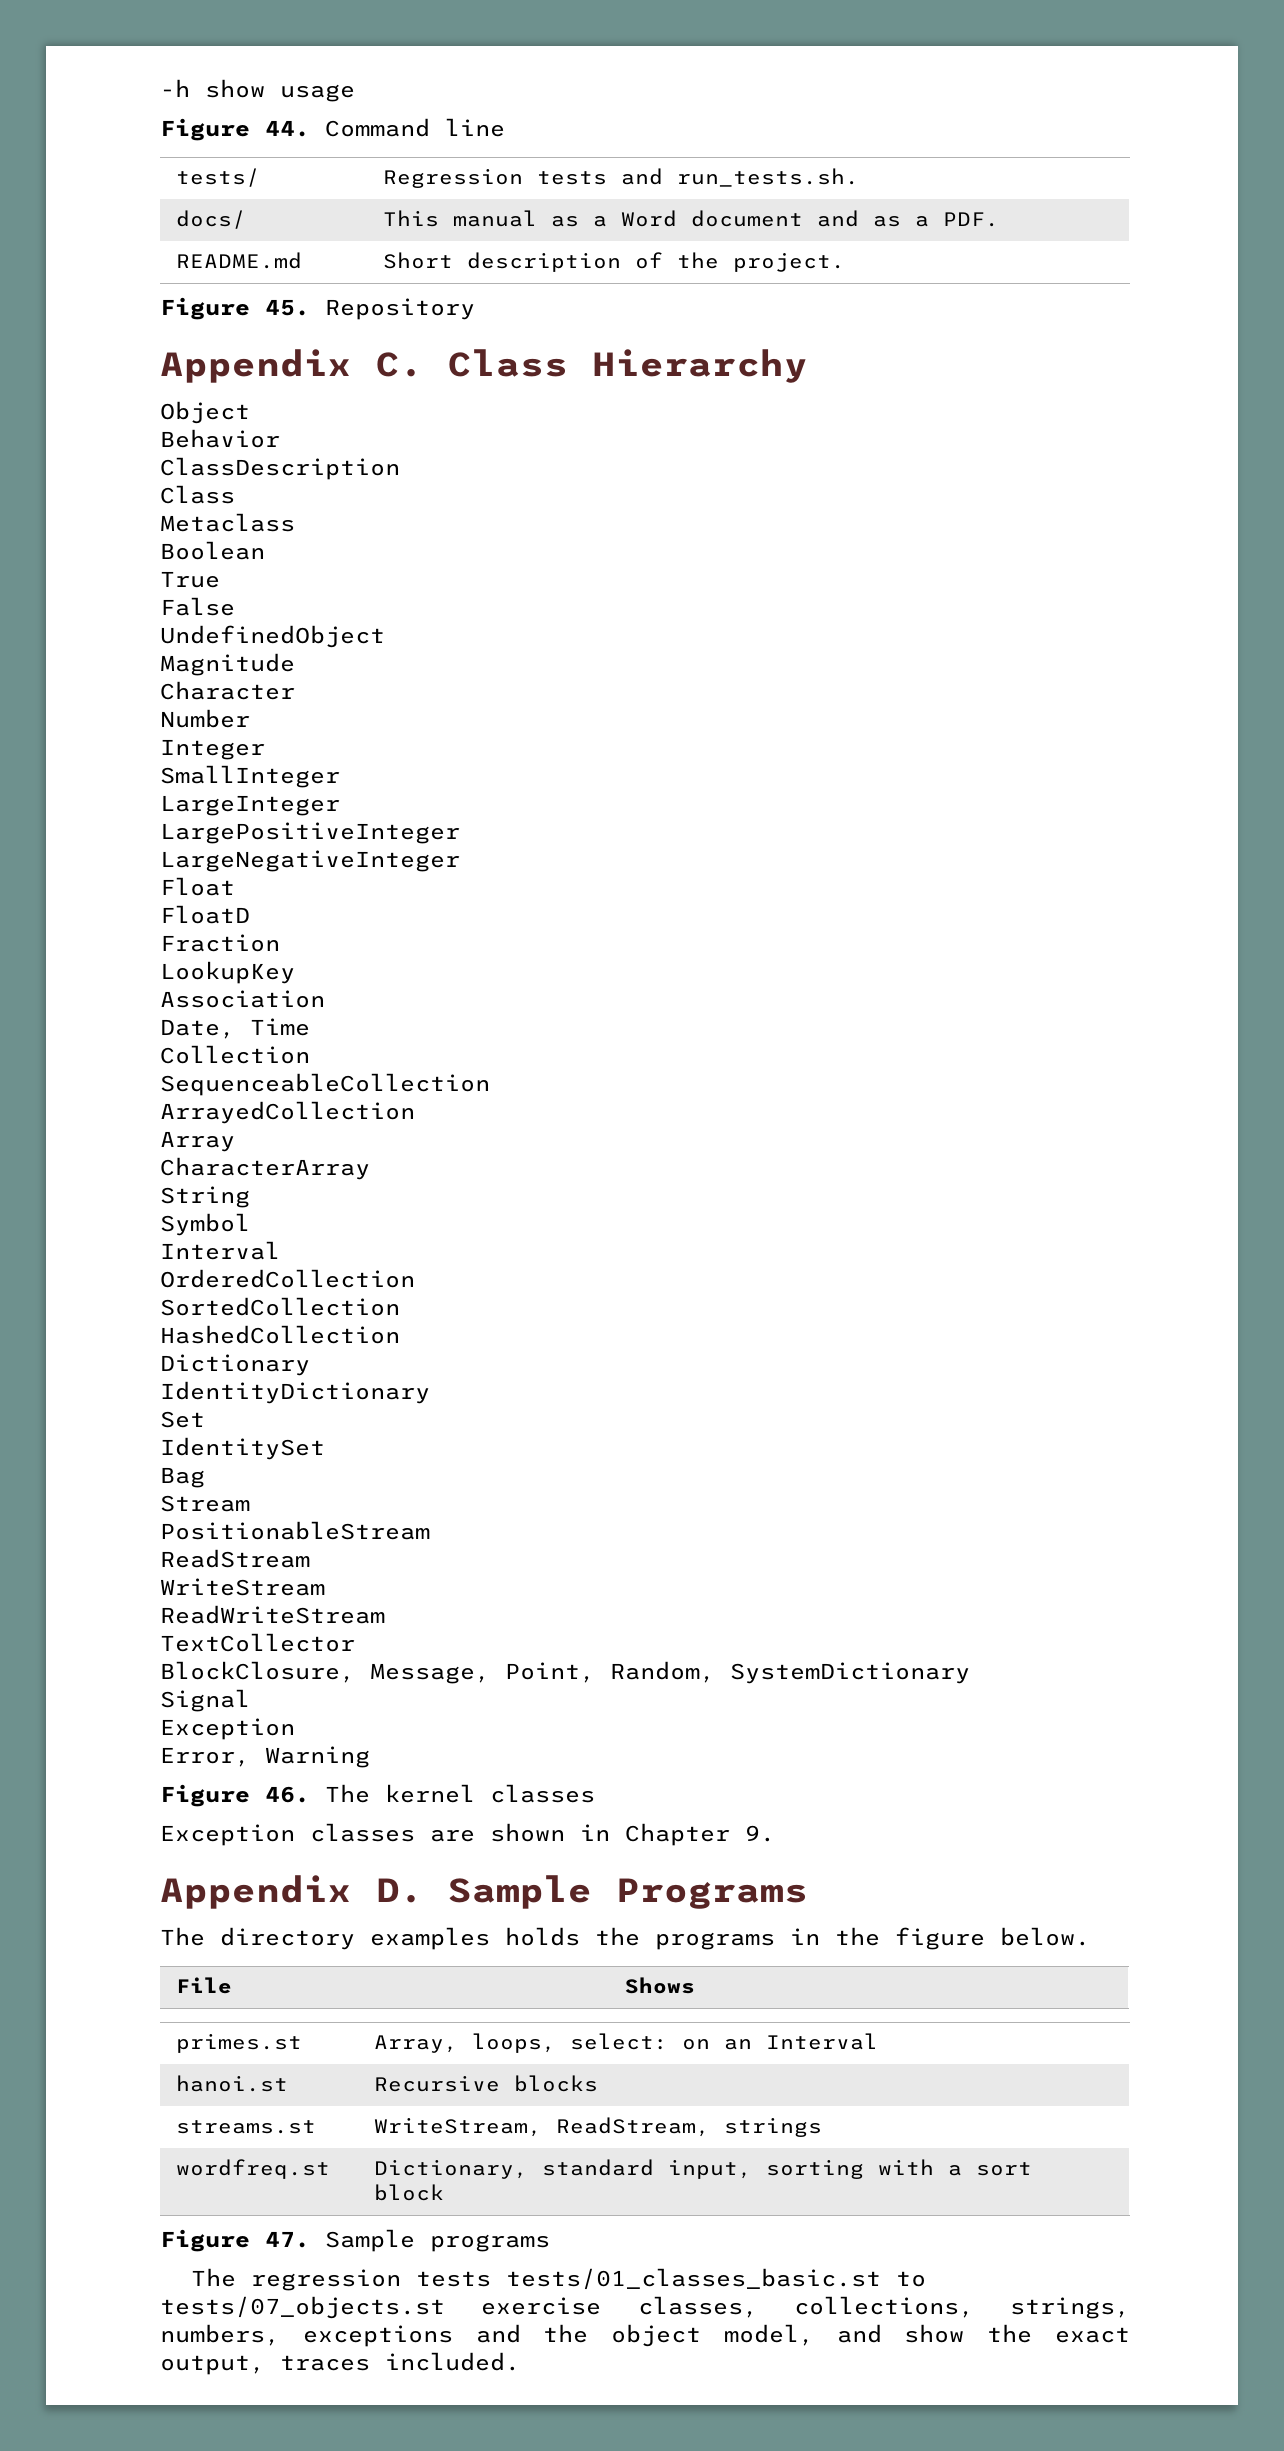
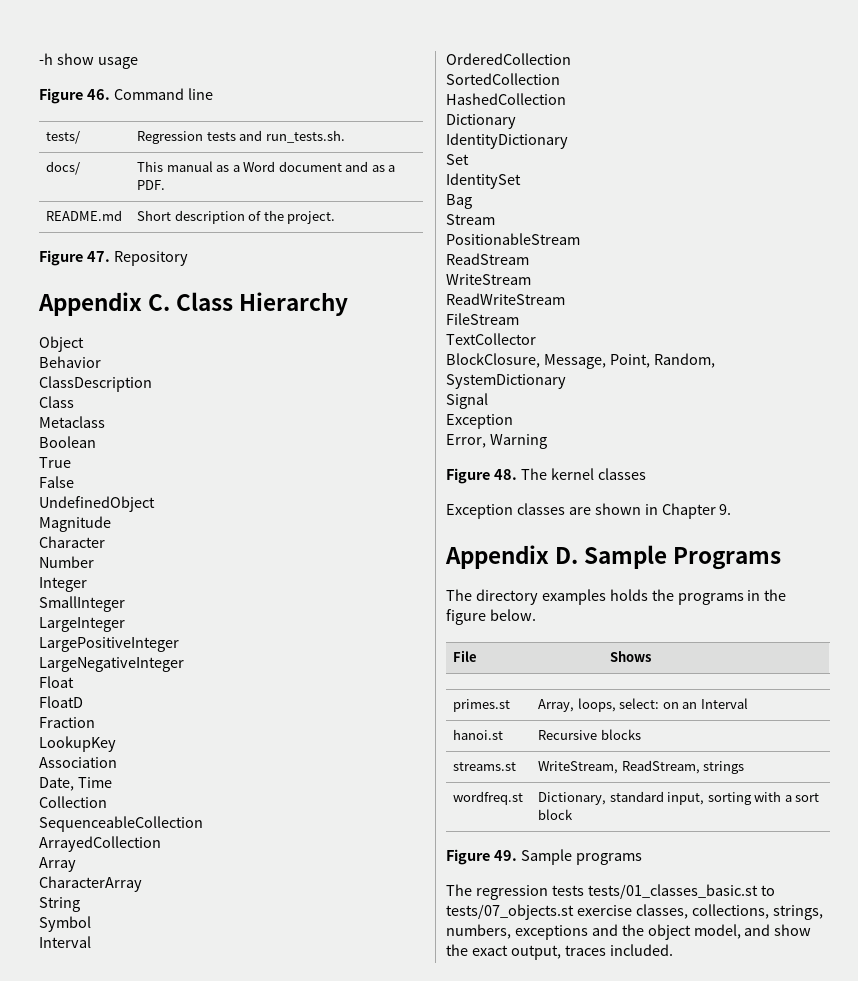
[265,120,310,137] 44. -> [86,89,110,100] 46.
[265,299,310,316] 45. -> [86,251,110,262] 47.
(385, 1614) none -> [446,313,519,325] // FileStream
[265,1786,310,1803] 46. -> [493,469,517,480] 48.
[265,2231,310,2248] 47. -> [493,850,517,861] 49.

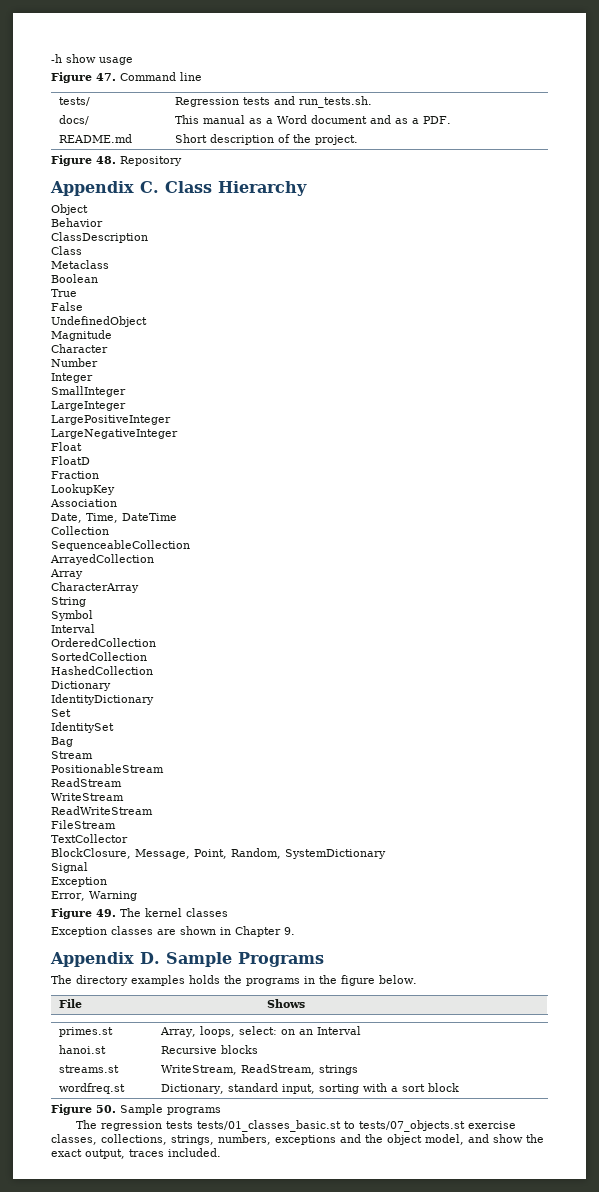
[86,89,110,100] 46. -> [96,73,116,81] 47.
[86,251,110,262] 47. -> [96,156,116,164] 48.
[77,777,112,788] Time -> [86,513,177,523] Time, DateTime
[493,469,517,480] 48. -> [96,909,116,917] 49.
[493,850,517,861] 49. -> [96,1105,116,1113] 50.

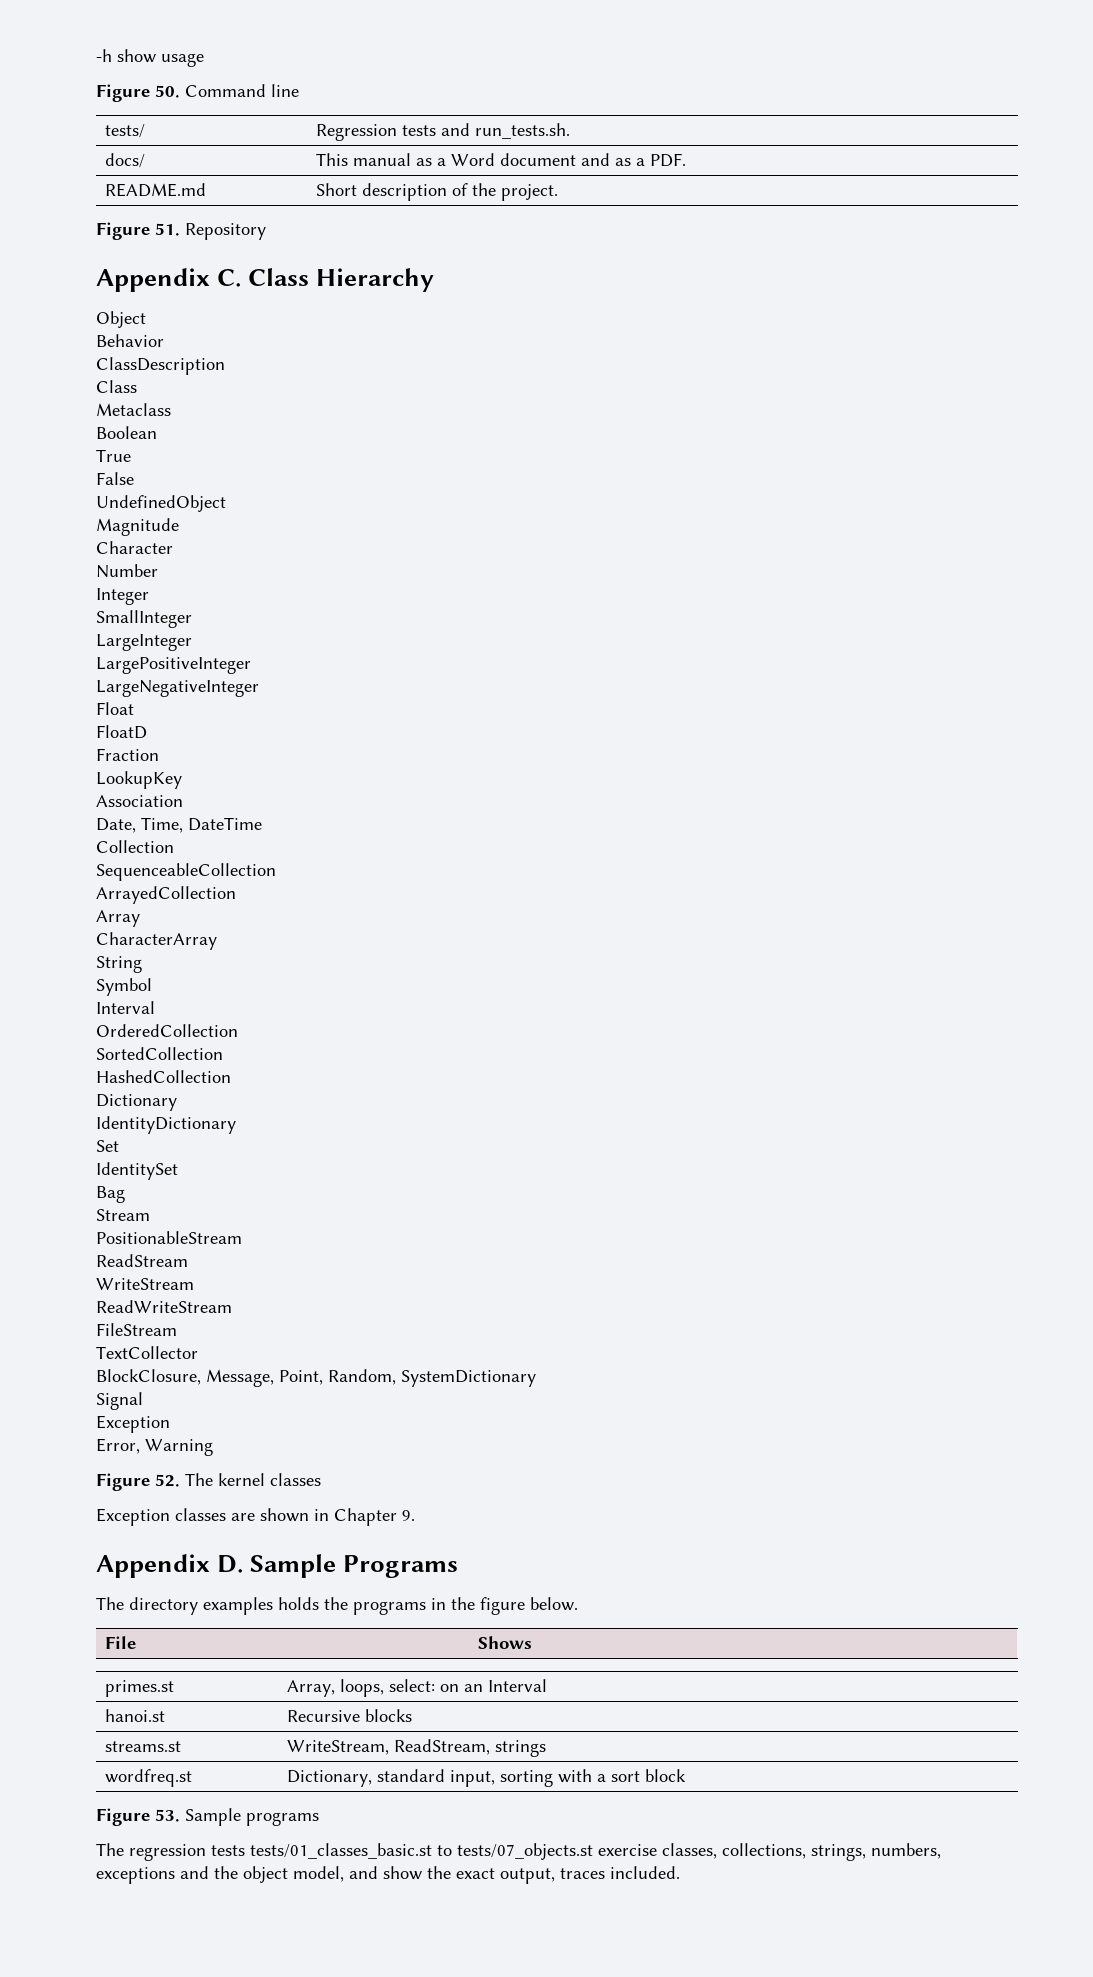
[96,73,116,81] 47. -> [155,85,180,98] 50.
[96,156,116,164] 48. -> [155,223,180,236] 51.
[96,909,116,917] 49. -> [155,1474,180,1487] 52.
[96,1105,116,1113] 50. -> [155,1809,180,1822] 53.

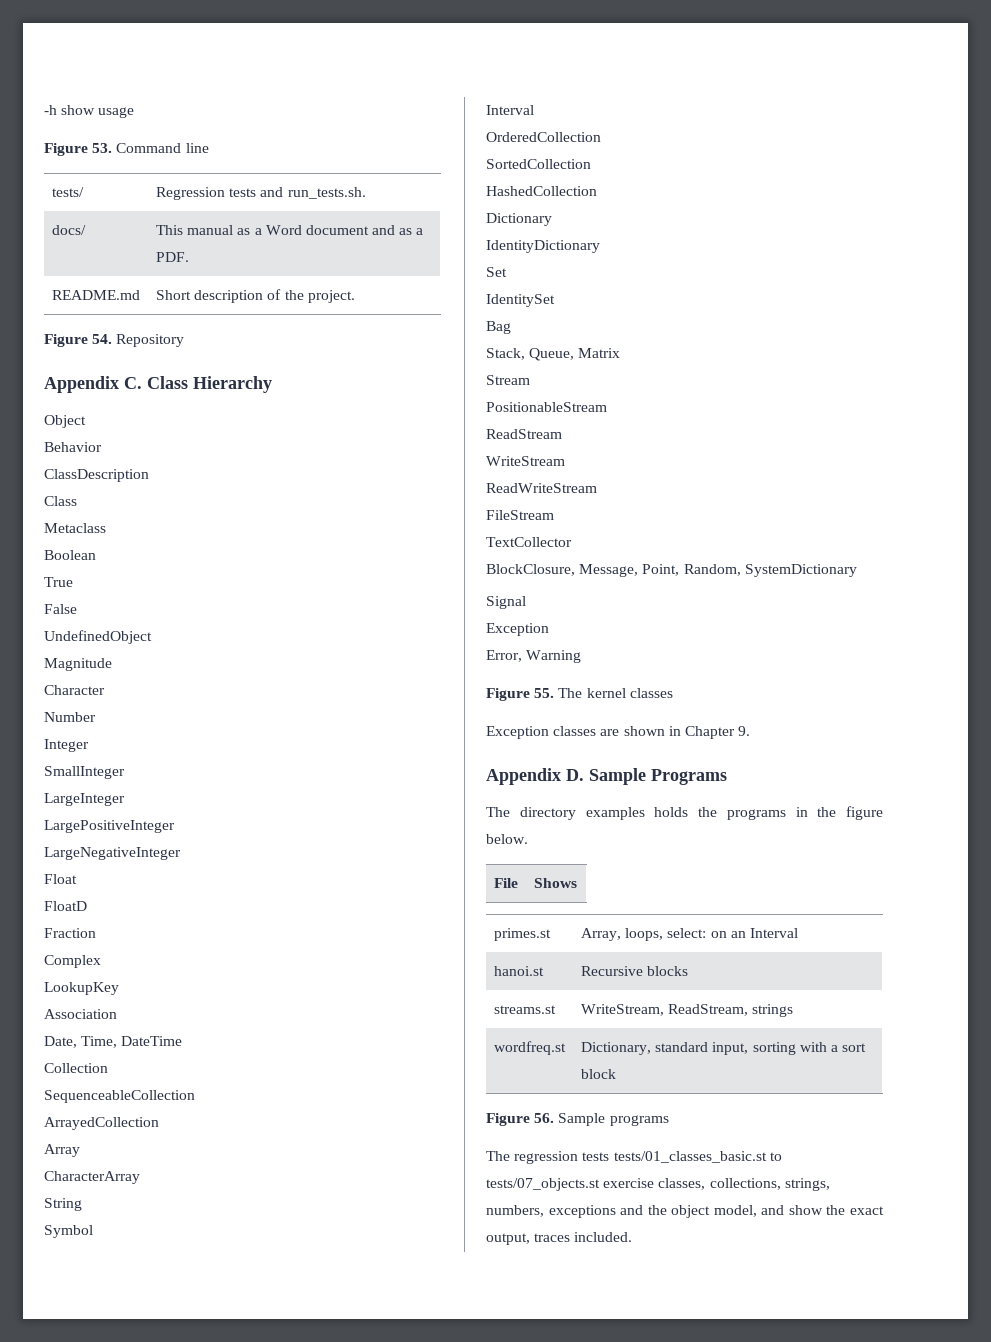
[155,85,180,98] 50. -> [92,143,113,153] 53.
[155,223,180,236] 51. -> [92,334,113,344] 54.
(159, 754) none -> [44,955,101,968] // Complex
(125, 1194) none -> [486,348,621,361] // Stack, Queue, Matrix
[155,1474,180,1487] 52. -> [534,688,555,698] 55.
[155,1809,180,1822] 53. -> [534,1113,555,1123] 56.

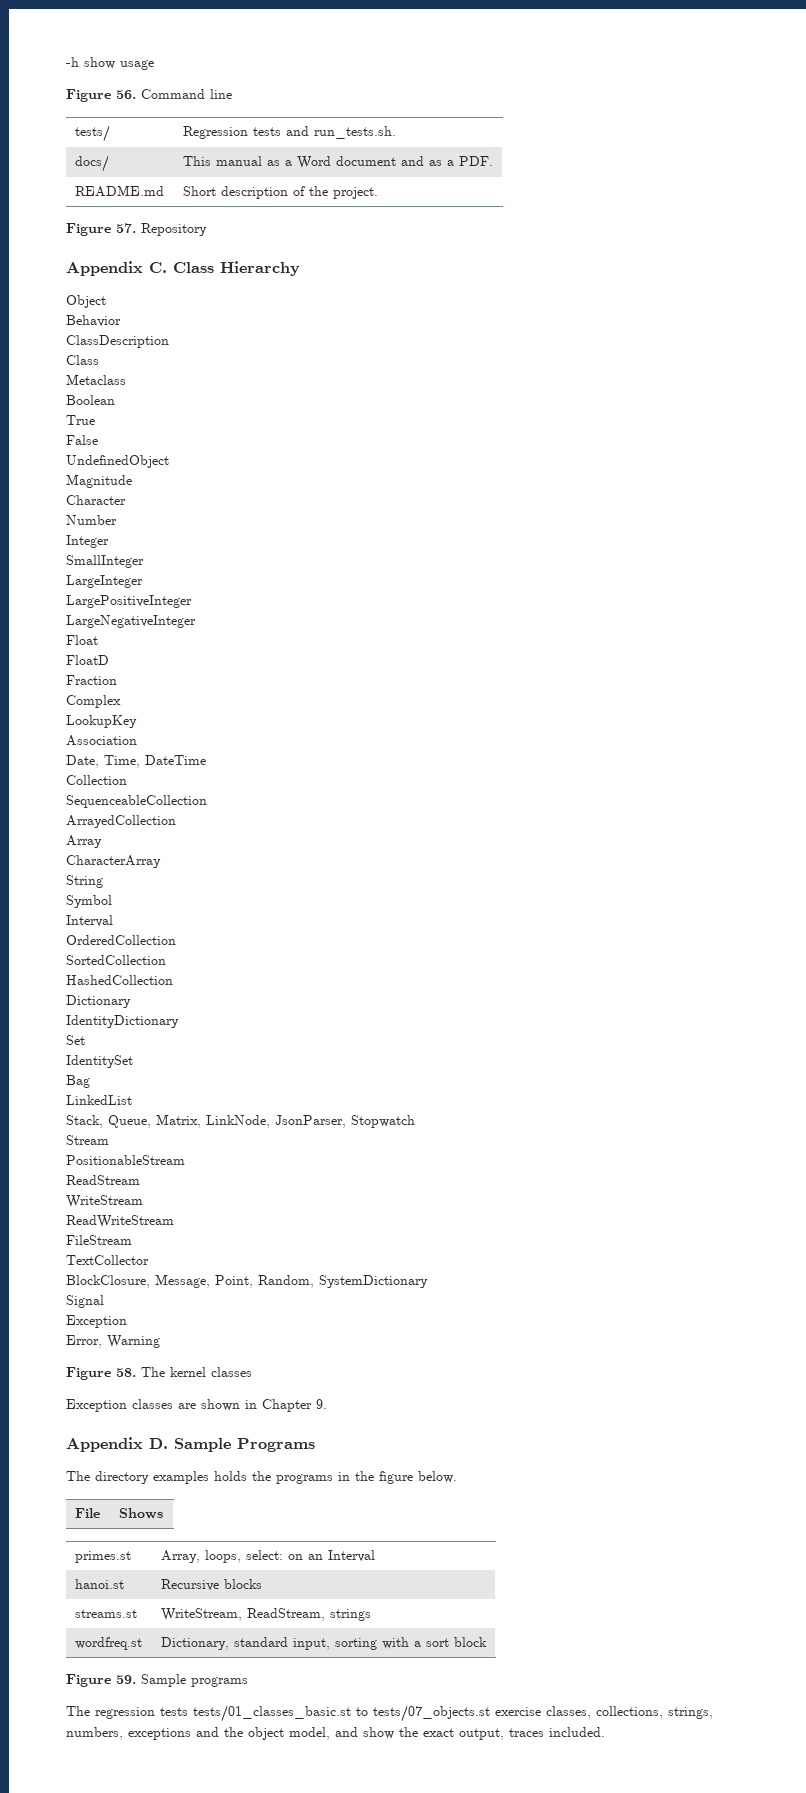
[92,143,113,153] 53. -> [116,90,136,99] 56.
[92,334,113,344] 54. -> [116,223,136,233] 57.
(511, 327) none -> [66,1095,132,1105] // LinkedList
[578,348,621,358] Matrix -> [156,1114,415,1128] Matrix, LinkNode, JsonParser, Stopwatch
[534,688,555,698] 55. -> [116,1368,136,1377] 58.
[534,1113,555,1123] 56. -> [116,1675,136,1684] 59.

